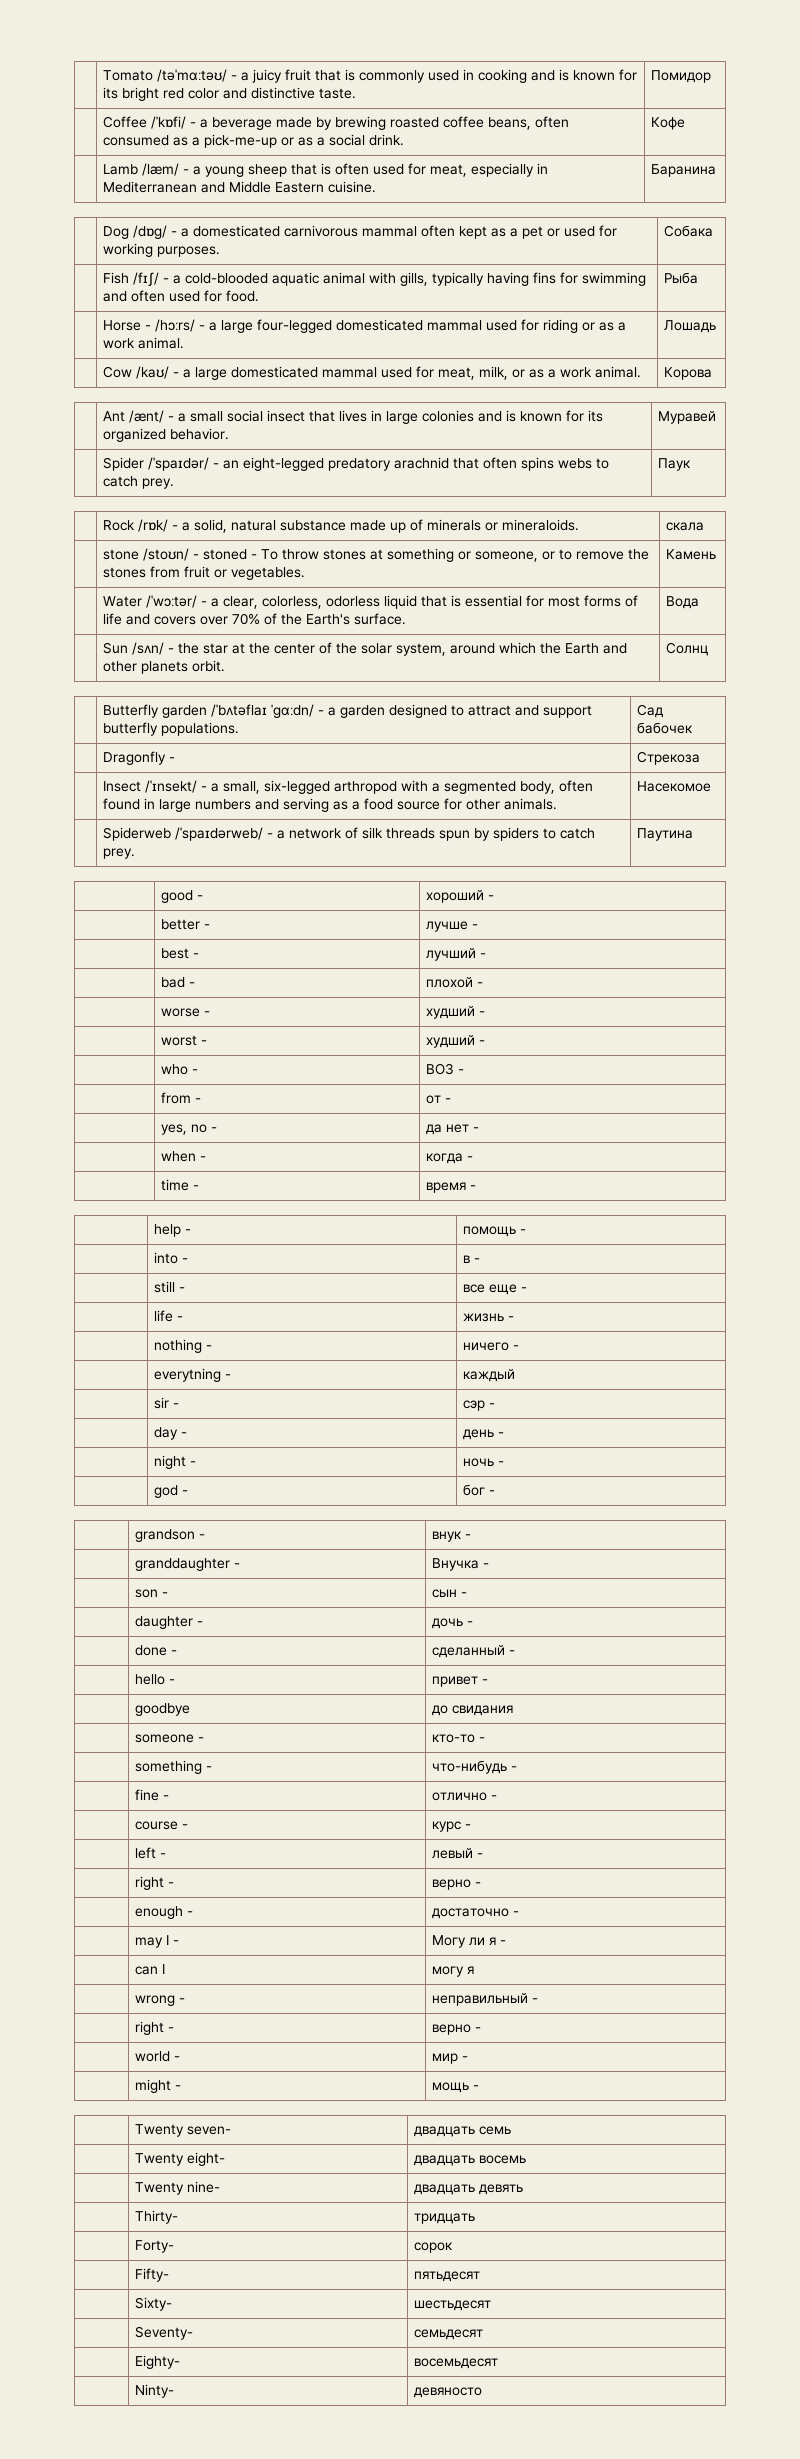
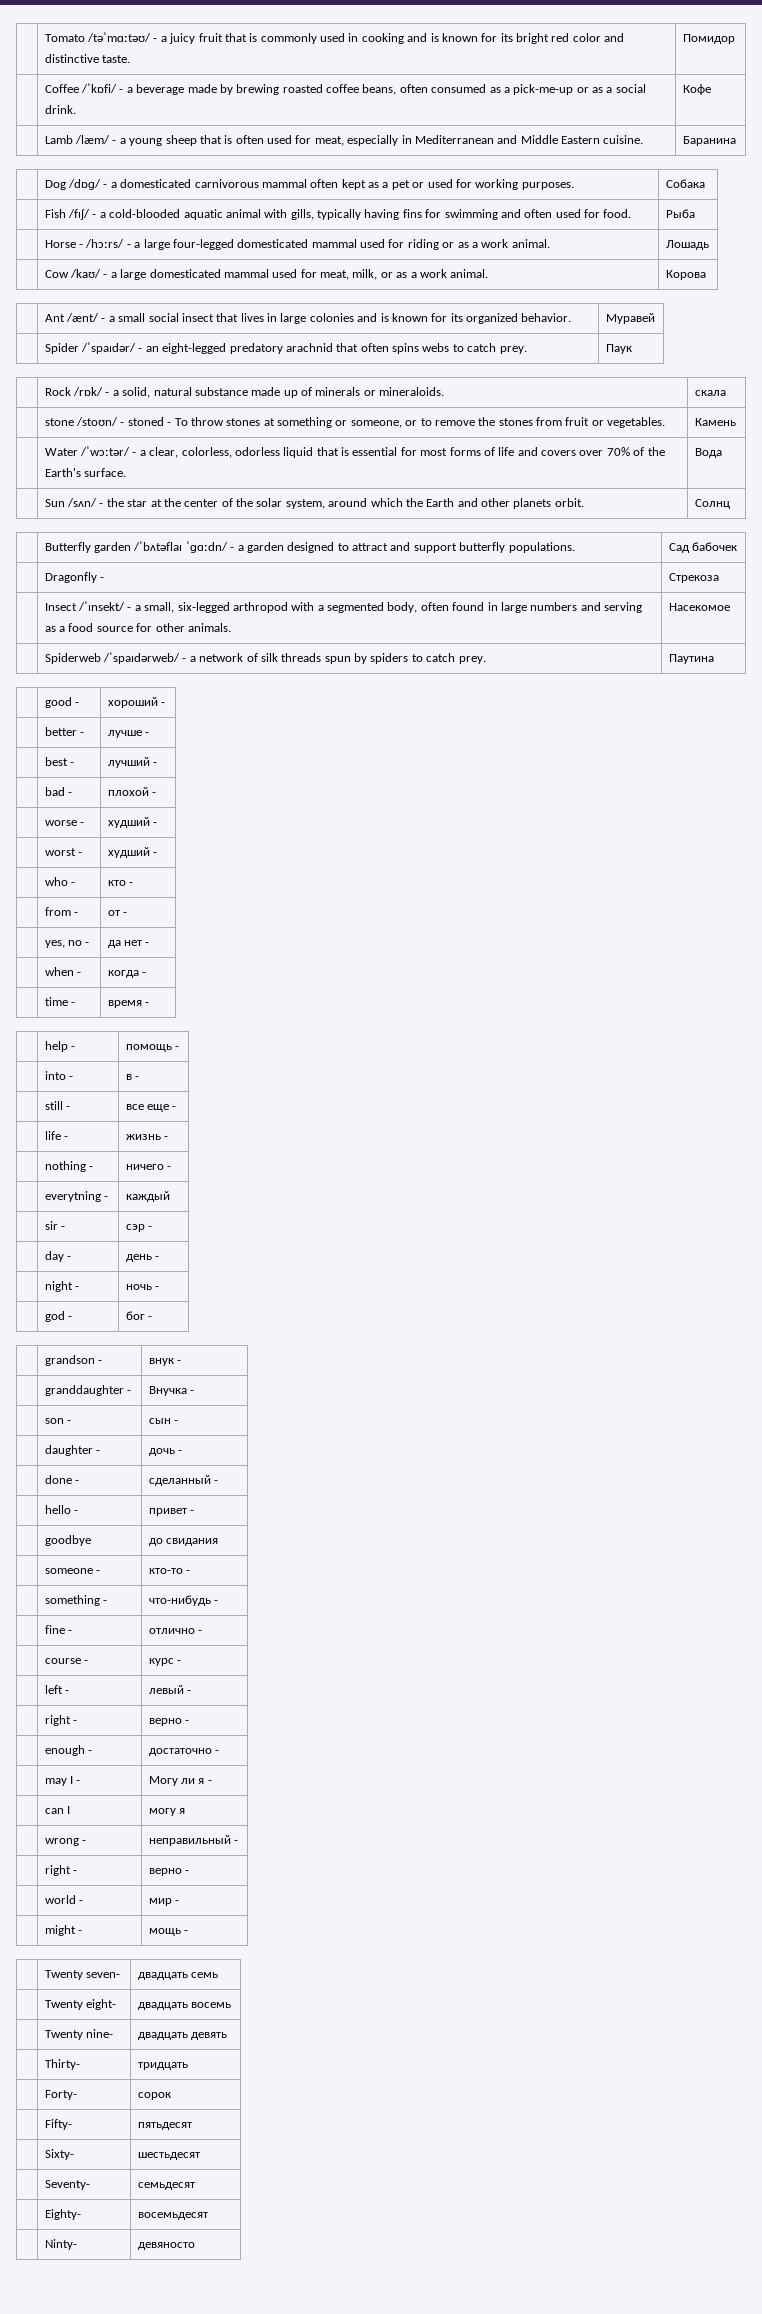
[426,1063,455,1075] ВОЗ -> [107,880,126,886] кто

